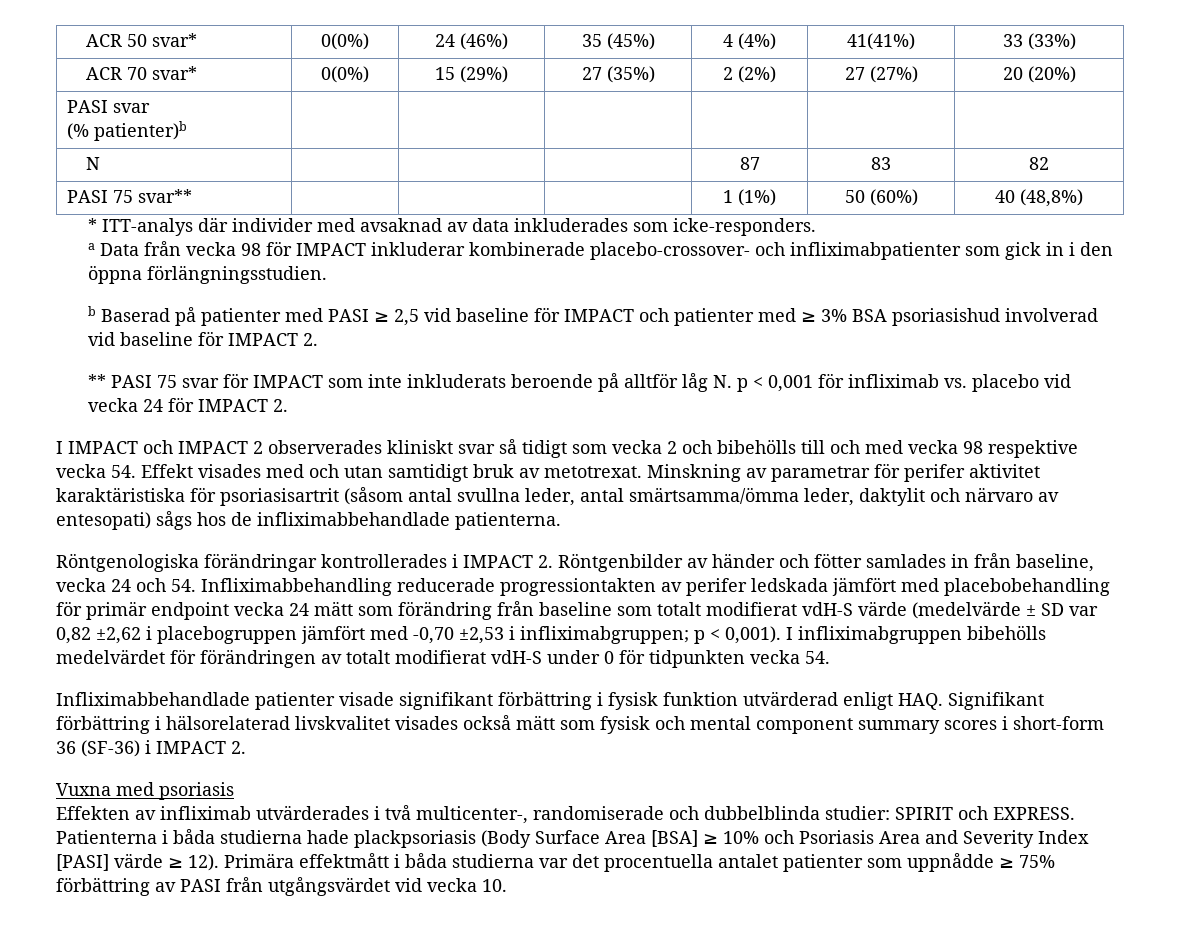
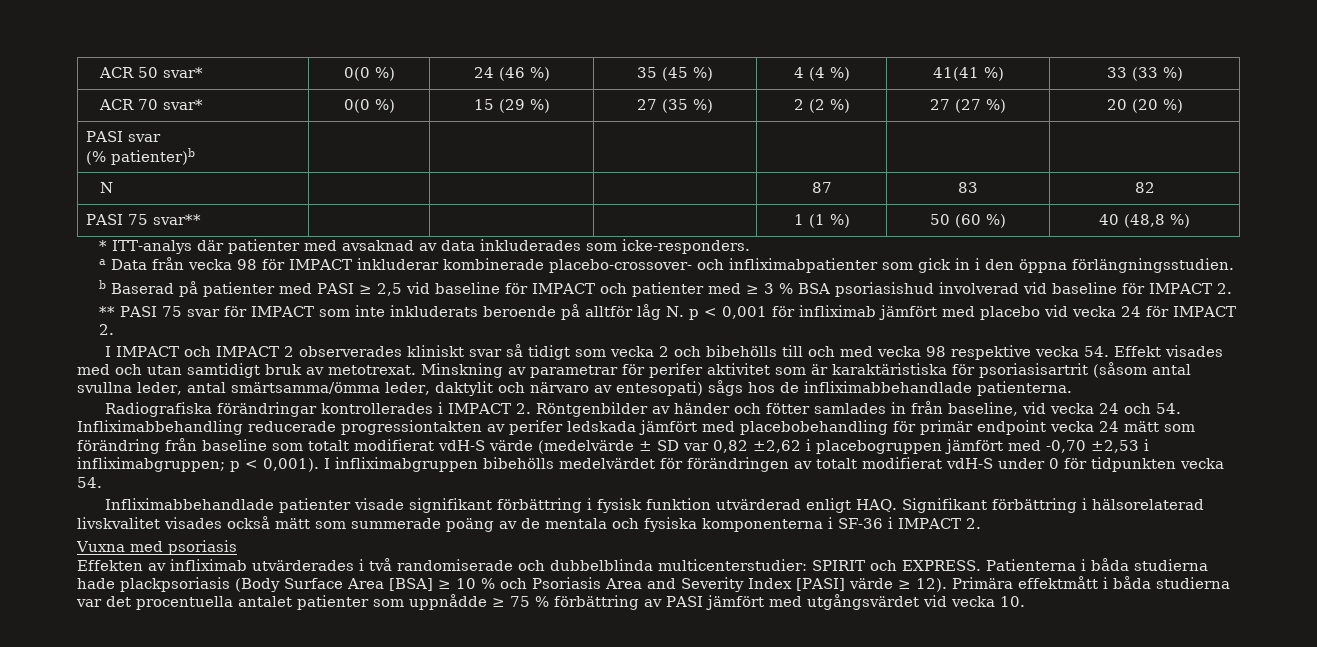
[321,33,369,50] [435,33,508,50] 0(0%) | 24 (46%) -> [343,67,395,81] [473,67,550,81] 0(0 %) | 24 (46 %)
[606,33,655,50] (45%) -> [662,67,713,81] (45 %)
[738,33,776,50] [847,33,915,50] (4%) | 41(41%) -> [808,67,850,81] [932,67,1004,81] (4 %) | 41(41 %)
[1027,33,1076,50] (33%) -> [1131,67,1183,81] (33 %)
[321,66,369,83] 0(0%) -> [343,99,395,113] 0(0 %)
[460,66,508,83] [581,66,655,83] [723,66,776,83] [844,66,918,83] (29%) | 27 (35%) | 2 (2%) | 27 (27%) -> [498,99,550,113] [637,99,713,113] [793,99,850,113] [930,99,1006,113] (29 %) | 27 (35 %) | 2 (2 %) | 27 (27 %)
[1027,66,1076,83] (20%) -> [1131,99,1183,113] (20 %)
[738,189,776,206] [844,189,918,206] (1%) | 50 (60%) -> [808,214,850,228] [930,214,1006,228] (1 %) | 50 (60 %)
[1020,189,1083,207] (48,8%) -> [1124,214,1190,228] (48,8 %)
[231,218,313,232] individer -> [228,239,301,254] patienter
[820,309,847,322] 3% -> [763,283,793,294] 3 %
[943,378,967,388] vs. -> [878,305,975,320] jämfört med
(1040, 471) none -> [775,364,828,375] som är
[56,553,199,572] Röntgenologiska -> [105,402,213,417] Radiografiska
(1094, 563) none -> [1022,402,1047,414] vid
[600,716,1104,734] [56,740,140,757] fysisk och mental component summary scores i short-form 36 (SF-36) -> [351,517,883,532] summerade poäng av de mentala och fysiska komponenterna i SF-36
[416,806,528,824] multicenter-, -> (392, 564) none
[825,806,890,820] studier: -> [658,559,807,571] multicenterstudier:
[723,831,759,844] 10% -> [456,578,495,589] 10 %
[1019,855,1055,868] 75% -> [510,596,549,607] 75 %
[226,877,263,892] från -> [705,595,802,610] jämfört med

